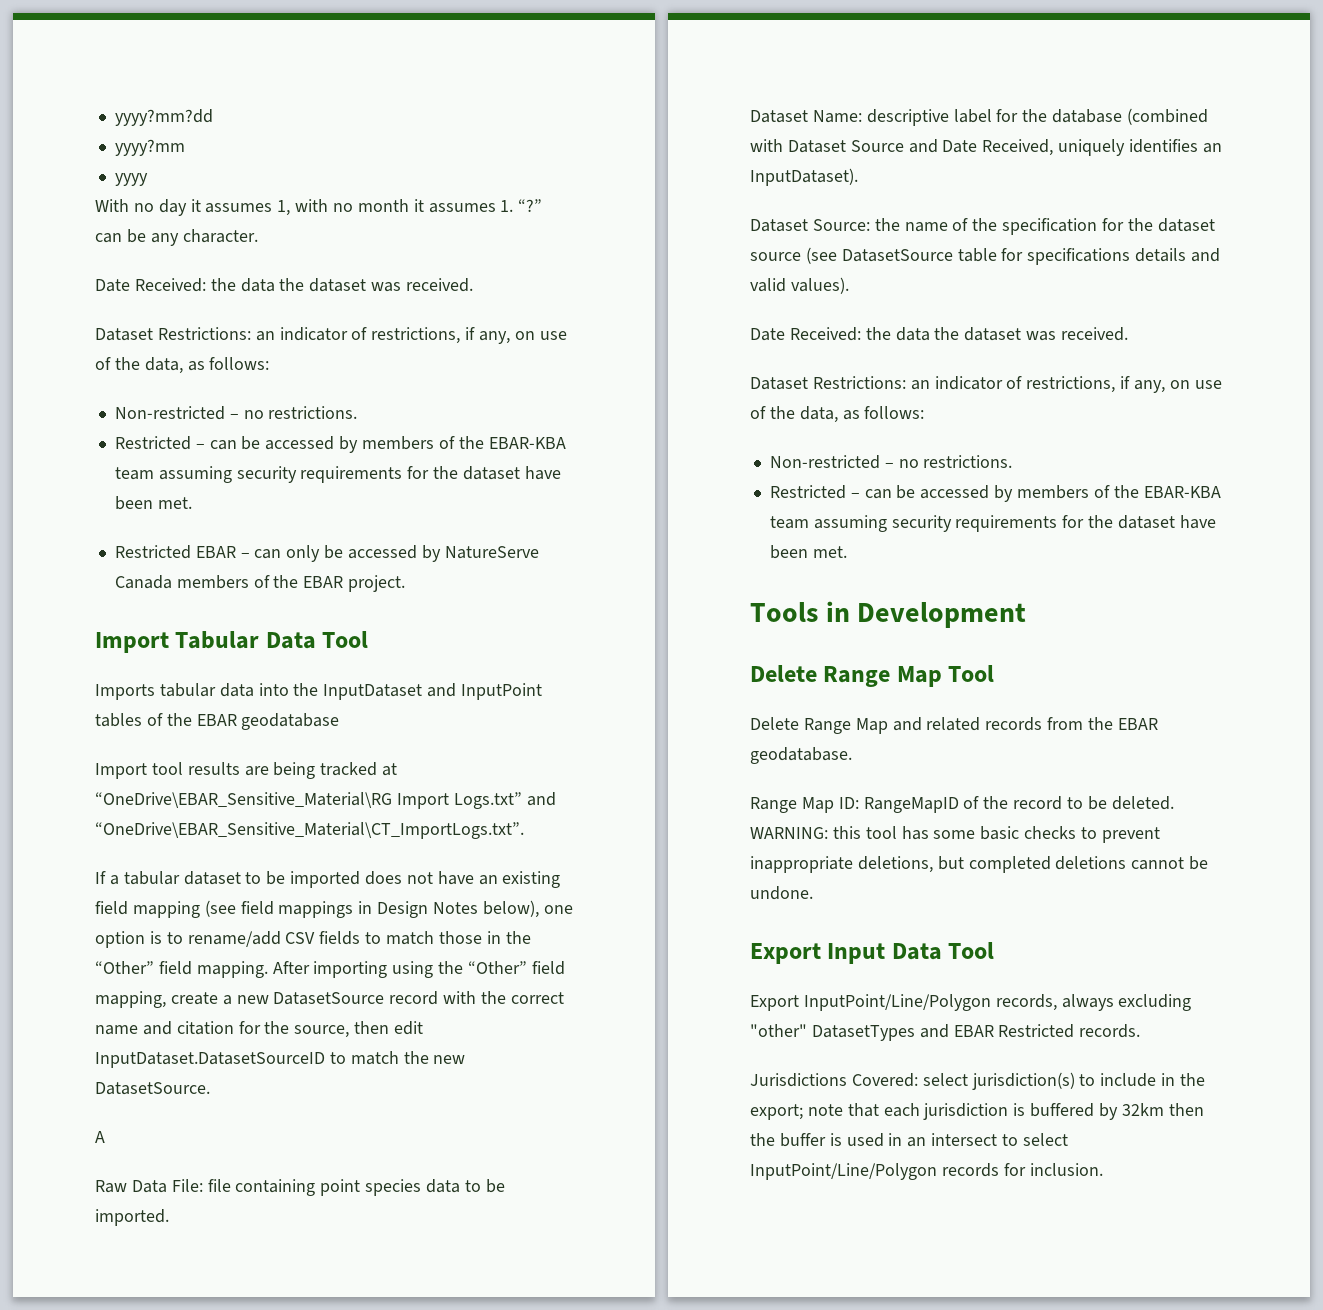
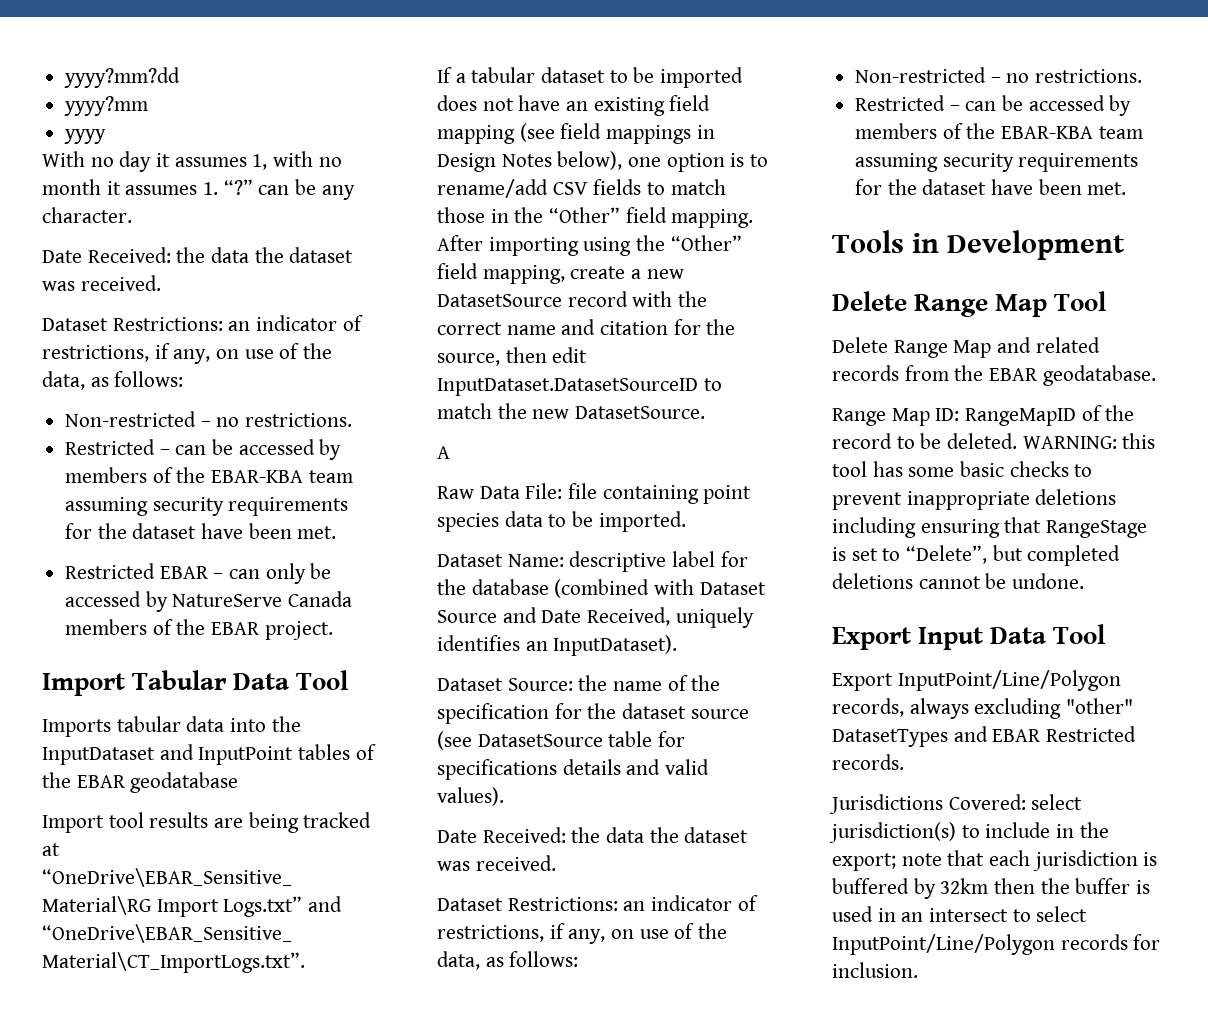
[857,856,933,873] deletions, -> [1035,489,1117,505] [832,517,1148,538] [832,545,988,564] deletions including ensuring that RangeStage is set to “Delete”,

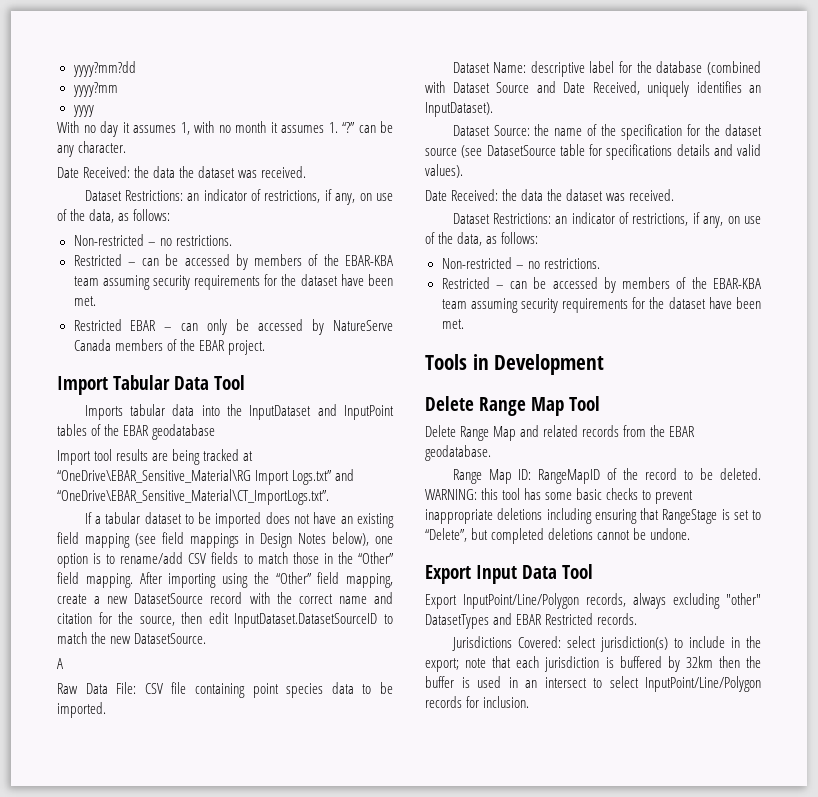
(563, 491) none -> [144,683,163,694] CSV

